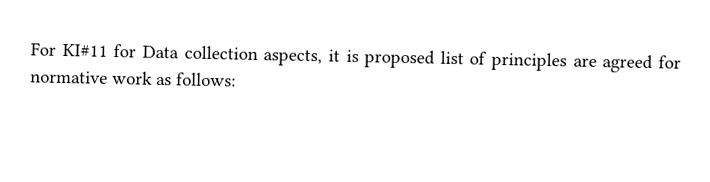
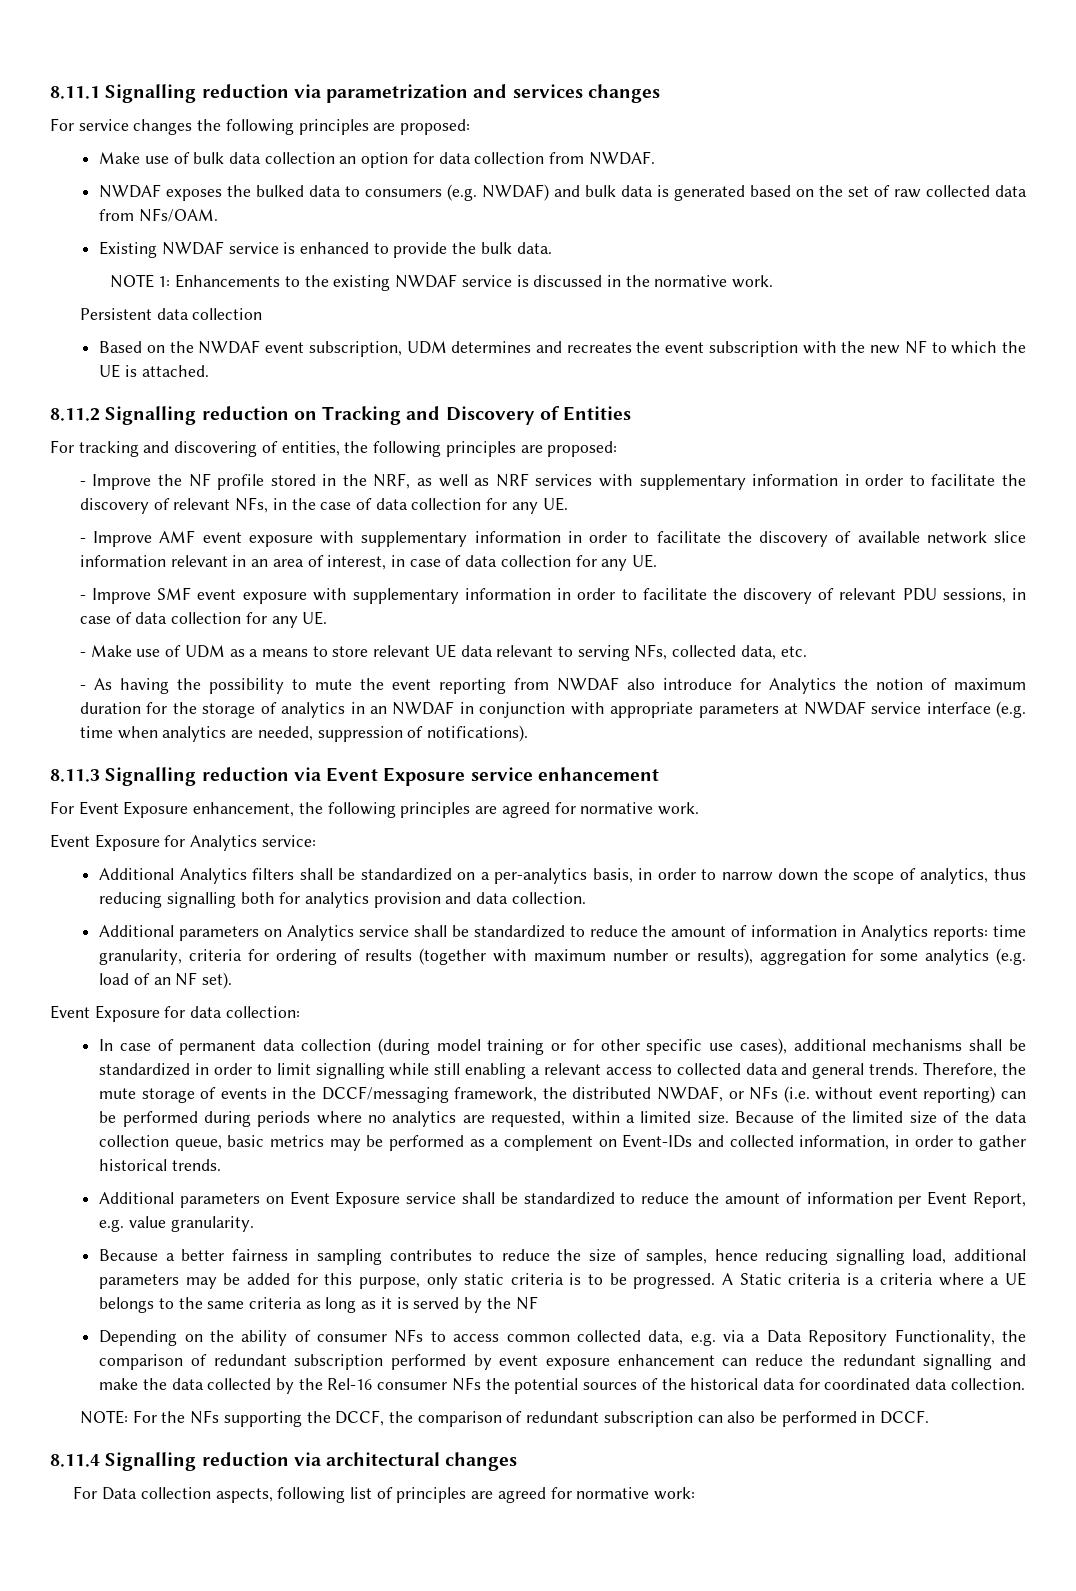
[30,42,436,69] For KI#11 for Data collection aspects, it is proposed -> [50,84,660,103] [50,118,471,135] [99,151,655,168] [99,184,1028,201] [99,208,218,222] [99,241,552,258] [109,274,774,291] [79,308,263,320] [99,340,1027,357] [99,364,209,378] [50,406,632,425] [50,440,618,457] [79,473,1027,490] [79,497,568,514] [79,530,1027,547] [79,554,658,571] [79,587,1027,604] [79,611,328,628] [79,644,807,661] [79,677,1027,694] [79,701,1026,718] [79,725,528,742] [50,767,659,786] [50,801,699,818] [50,834,316,851] [99,868,1027,884] [99,892,586,908] [99,925,1026,941] [99,948,1026,965] [99,972,233,989] [50,1005,300,1022] [99,1038,1026,1055] [99,1062,1027,1079] [99,1086,1026,1103] [99,1111,1027,1127] [99,1134,1027,1151] [99,1159,221,1171] [99,1191,1026,1208] [99,1216,254,1232] [99,1249,1026,1265] [99,1272,1027,1289] [99,1296,538,1313] [99,1329,1026,1346] [99,1354,1026,1370] [99,1377,1025,1394] [79,1410,930,1427] [50,1452,518,1471] [73,1486,346,1503] 8.11.1 Signalling reduction via parametrization and services changes // For service changes the following principles are proposed: // Make use of bulk data collection an option for data collection from NWDAF. // NWDAF exposes the bulked data to consumers (e.g. NWDAF) and bulk data is generated based on the set of raw collected data from NFs/OAM. // Existing NWDAF service is enhanced to provide the bulk data. // NOTE 1: Enhancements to the existing NWDAF service is discussed in the normative work. // Persistent data collection // Based on the NWDAF event subscription, UDM determines and recreates the event subscription with the new NF to which the UE is attached. // 8.11.2 Signalling reduction on Tracking and Discovery of Entities // For tracking and discovering of entities, the following principles are proposed: // - Improve the NF profile stored in the NRF, as well as NRF services with supplementary information in order to facilitate the discovery of relevant NFs, in the case of data collection for any UE. // - Improve AMF event exposure with supplementary information in order to facilitate the discovery of available network slice information relevant in an area of interest, in case of data collection for any UE. // - Improve SMF event exposure with supplementary information in order to facilitate the discovery of relevant PDU sessions, in case of data collection for any UE. // - Make use of UDM as a means to store relevant UE data relevant to serving NFs, collected data, etc. // - As having the possibility to mute the event reporting from NWDAF also introduce for Analytics the notion of maximum duration for the storage of analytics in an NWDAF in conjunction with appropriate parameters at NWDAF service interface (e.g. time when analytics are needed, suppression of notifications). // 8.11.3 Signalling reduction via Event Exposure service enhancement // For Event Exposure enhancement, the following principles are agreed for normative work. // Event Exposure for Analytics service: // Additional Analytics filters shall be standardized on a per-analytics basis, in order to narrow down the scope of analytics, thus reducing signalling both for analytics provision and data collection. // Additional parameters on Analytics service shall be standardized to reduce the amount of information in Analytics reports: time granularity, criteria for ordering of results (together with maximum number or results), aggregation for some analytics (e.g. load of an NF set). // Event Exposure for data collection: // In case of permanent data collection (during model training or for other specific use cases), additional mechanisms shall be standardized in order to limit signalling while still enabling a relevant access to collected data and general trends. Therefore, the mute storage of events in the DCCF/messaging framework, the distributed NWDAF, or NFs (i.e. without event reporting) can be performed during periods where no analytics are requested, within a limited size. Because of the limited size of the data collection queue, basic metrics may be performed as a complement on Event-IDs and collected information, in order to gather historical trends. // Additional parameters on Event Exposure service shall be standardized to reduce the amount of information per Event Report, e.g. value granularity. // Because a better fairness in sampling contributes to reduce the size of samples, hence reducing signalling load, additional parameters may be added for this purpose, only static criteria is to be progressed. A Static criteria is a criteria where a UE belongs to the same criteria as long as it is served by the NF // Depending on the ability of consumer NFs to access common collected data, e.g. via a Data Repository Functionality, the comparison of redundant subscription performed by event exposure enhancement can reduce the redundant signalling and make the data collected by the Rel-16 consumer NFs the potential sources of the historical data for coordinated data collection. // NOTE: For the NFs supporting the DCCF, the comparison of redundant subscription can also be performed in DCCF. // 8.11.4 Signalling reduction via architectural changes // For Data collection aspects, following
[112,70,236,87] work as follows: -> [654,1487,696,1500] work:

